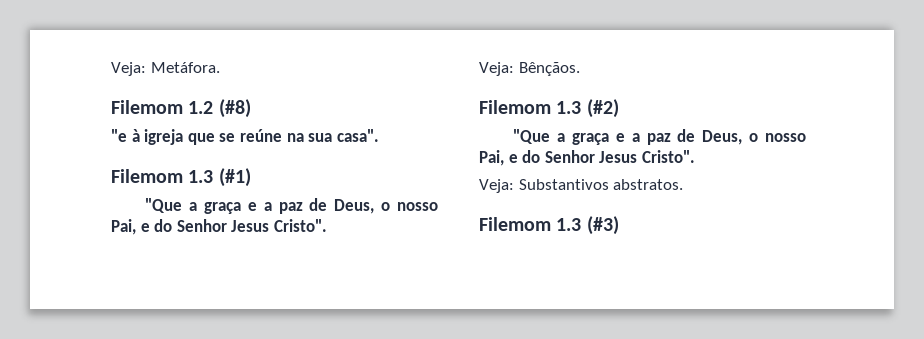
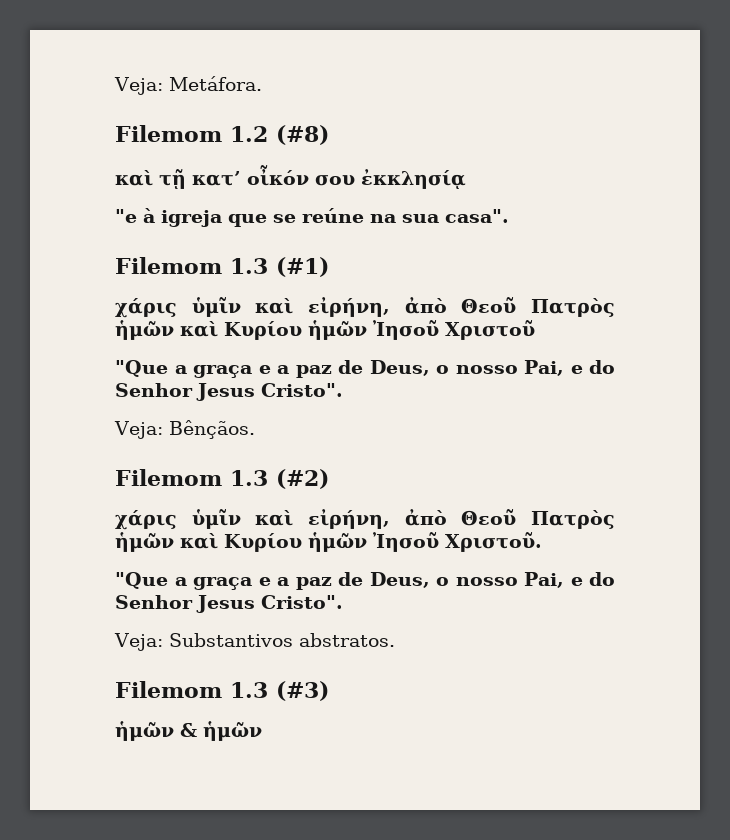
(251, 108) none -> [115,165,466,190] // καὶ τῇ κατ’ οἶκόν σου ἐκκλησίᾳ
(251, 177) none -> [115,297,615,318] [115,320,535,340] // χάρις ὑμῖν καὶ εἰρήνη, ἀπὸ Θεοῦ Πατρὸς ἡμῶν καὶ Κυρίου ἡμῶν Ἰησοῦ Χριστοῦ
(619, 108) none -> [115,509,615,530] [115,532,542,552] // χάρις ὑμῖν καὶ εἰρήνη, ἀπὸ Θεοῦ Πατρὸς ἡμῶν καὶ Κυρίου ἡμῶν Ἰησοῦ Χριστοῦ.
(619, 225) none -> [115,721,262,741] // ἡμῶν & ἡμῶν

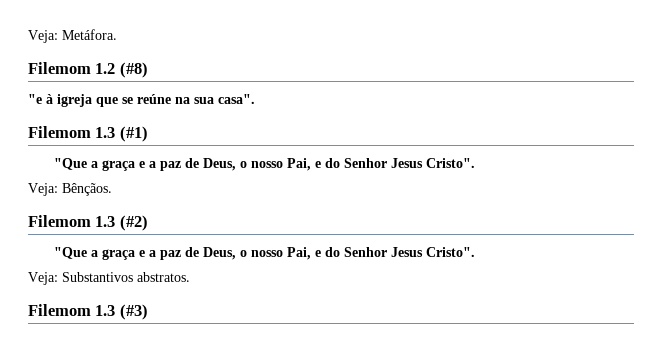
[115,165,466,190] // καὶ τῇ κατ’ οἶκόν σου ἐκκλησίᾳ -> (148, 70) none
[115,297,615,318] [115,320,535,340] // χάρις ὑμῖν καὶ εἰρήνη, ἀπὸ Θεοῦ Πατρὸς ἡμῶν καὶ Κυρίου ἡμῶν Ἰησοῦ Χριστοῦ -> (148, 134) none
[115,509,615,530] [115,532,542,552] // χάρις ὑμῖν καὶ εἰρήνη, ἀπὸ Θεοῦ Πατρὸς ἡμῶν καὶ Κυρίου ἡμῶν Ἰησοῦ Χριστοῦ. -> (148, 223) none
[115,721,262,741] // ἡμῶν & ἡμῶν -> (148, 312) none

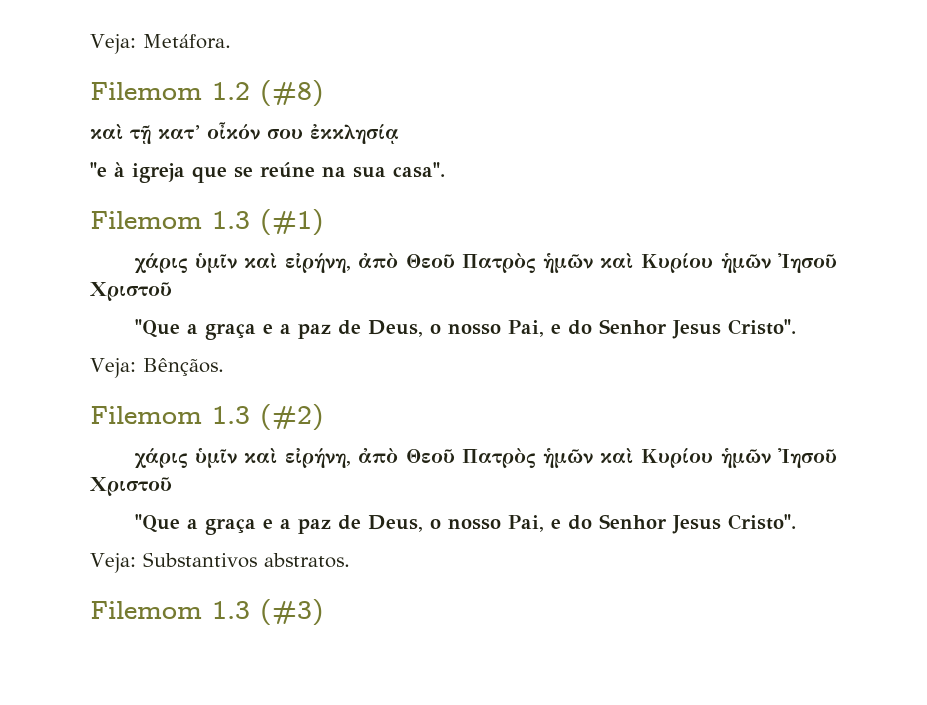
(148, 70) none -> [90,122,399,144] // καὶ τῇ κατ’ οἶκόν σου ἐκκλησίᾳ
(148, 134) none -> [135,253,837,273] [90,282,172,301] // χάρις ὑμῖν καὶ εἰρήνη, ἀπὸ Θεοῦ Πατρὸς ἡμῶν καὶ Κυρίου ἡμῶν Ἰησοῦ Χριστοῦ
(148, 223) none -> [135,448,837,468] [90,477,172,496] // χάρις ὑμῖν καὶ εἰρήνη, ἀπὸ Θεοῦ Πατρὸς ἡμῶν καὶ Κυρίου ἡμῶν Ἰησοῦ Χριστοῦ

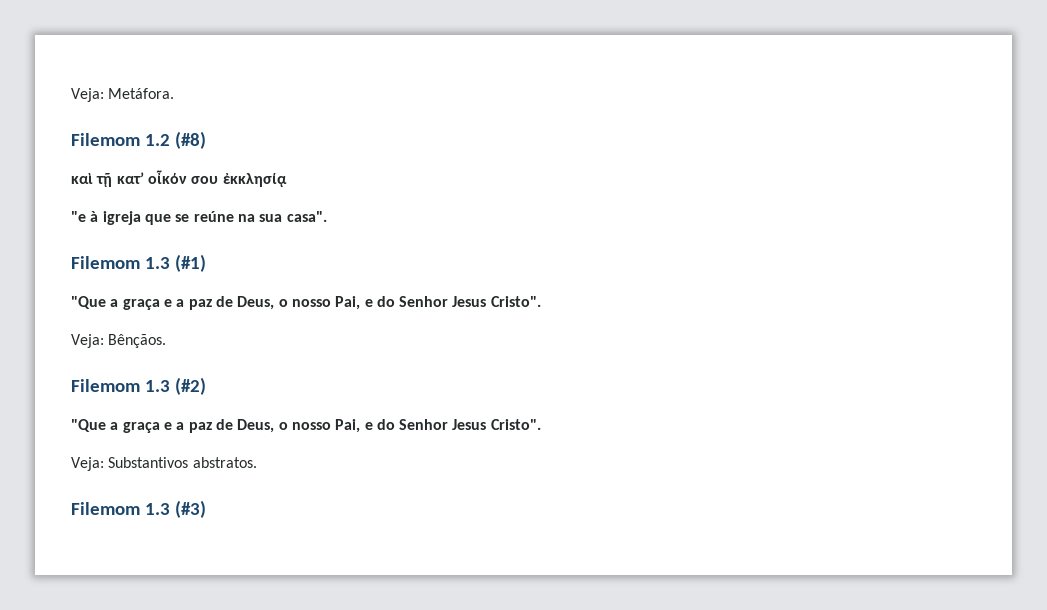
[135,253,837,273] [90,282,172,301] // χάρις ὑμῖν καὶ εἰρήνη, ἀπὸ Θεοῦ Πατρὸς ἡμῶν καὶ Κυρίου ἡμῶν Ἰησοῦ Χριστοῦ -> (206, 263) none
[135,448,837,468] [90,477,172,496] // χάρις ὑμῖν καὶ εἰρήνη, ἀπὸ Θεοῦ Πατρὸς ἡμῶν καὶ Κυρίου ἡμῶν Ἰησοῦ Χριστοῦ -> (206, 386) none

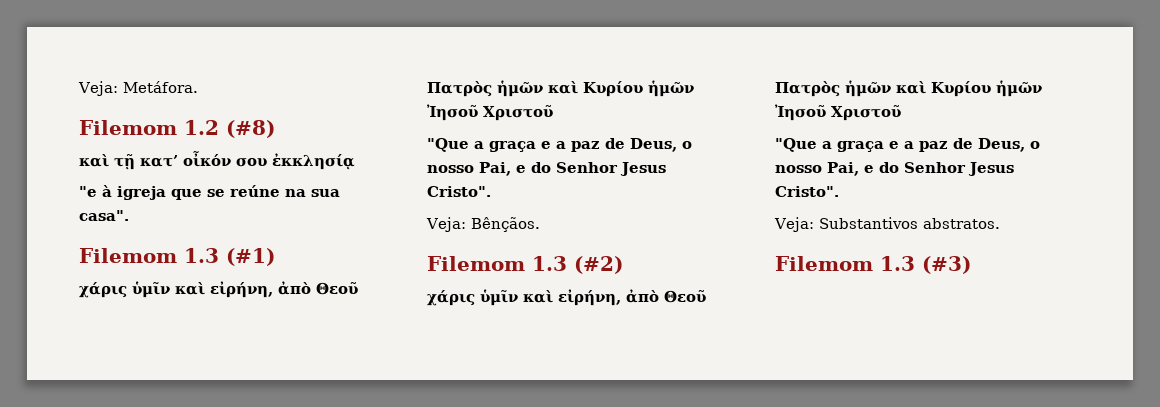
(206, 263) none -> [79,281,358,298] [427,80,694,97] [427,104,553,121] // χάρις ὑμῖν καὶ εἰρήνη, ἀπὸ Θεοῦ Πατρὸς ἡμῶν καὶ Κυρίου ἡμῶν Ἰησοῦ Χριστοῦ
(206, 386) none -> [427,289,706,306] [775,80,1042,97] [775,104,901,121] // χάρις ὑμῖν καὶ εἰρήνη, ἀπὸ Θεοῦ Πατρὸς ἡμῶν καὶ Κυρίου ἡμῶν Ἰησοῦ Χριστοῦ

